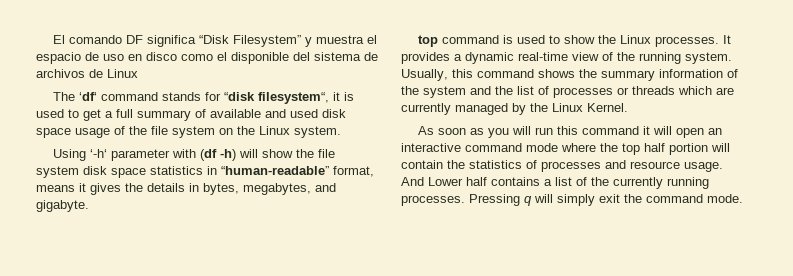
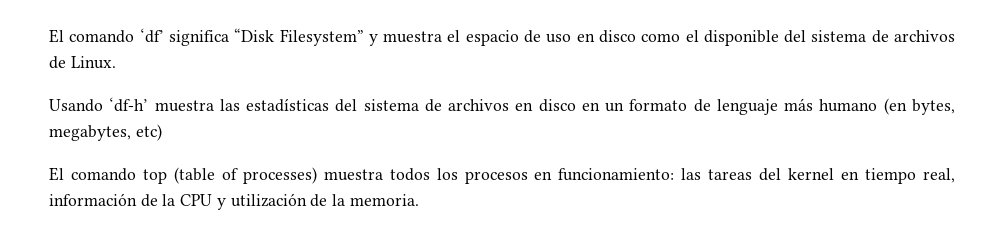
[53,35,144,44] El comando DF -> [49,28,164,43] El comando ‘df’
[107,69,138,78] [53,92,355,104] [36,109,346,121] [36,126,341,138] [53,149,336,161] [36,166,374,178] [36,183,336,195] [36,200,89,212] [418,35,732,47] [401,52,732,64] [401,69,738,81] [401,86,734,98] [401,103,628,115] [418,126,723,138] [401,143,730,155] [401,160,723,172] [401,177,709,189] [401,194,743,206] Linux // The ‘df‘ command stands for “disk filesystem“, it is used to get a full summary of available and used disk space usage of the file system on the Linux system. // Using ‘-h‘ parameter with (df -h) will show the file system disk space statistics in “human-readable” format, means it gives the details in bytes, megabytes, and gigabyte. // top command is used to show the Linux processes. It provides a dynamic real-time view of the running system. Usually, this command shows the summary information of the system and the list of processes or threads which are currently managed by the Linux Kernel. // As soon as you will run this command it will open an interactive command mode where the top half portion will contain the statistics of processes and resource usage. And Lower half contains a list of the currently running processes. Pressing q will simply exit the command mode. -> [70,56,116,69] [49,97,956,115] [49,124,162,141] [49,167,956,184] [49,193,419,210] Linux. // Usando ‘df-h’ muestra las estadísticas del sistema de archivos en disco en un formato de lenguaje más humano (en bytes, megabytes, etc) // El comando top (table of processes) muestra todos los procesos en funcionamiento: las tareas del kernel en tiempo real, información de la CPU y utilización de la memoria.

